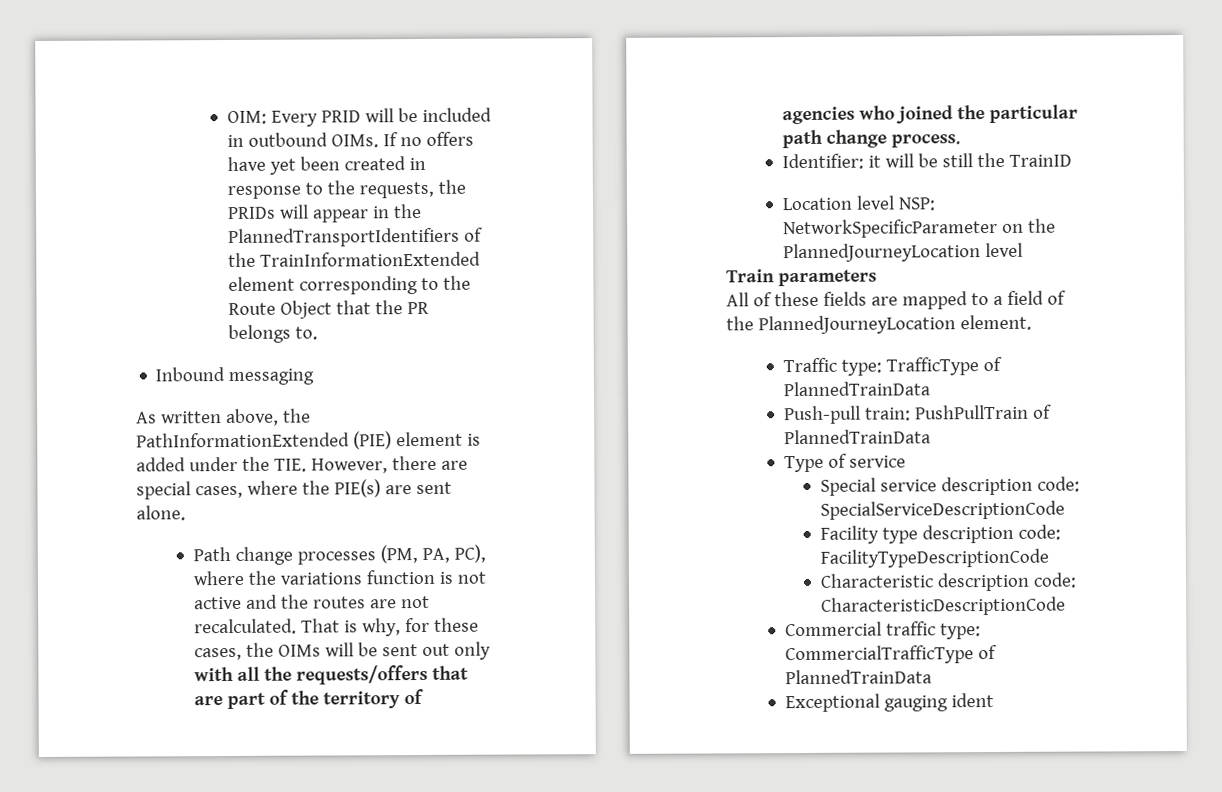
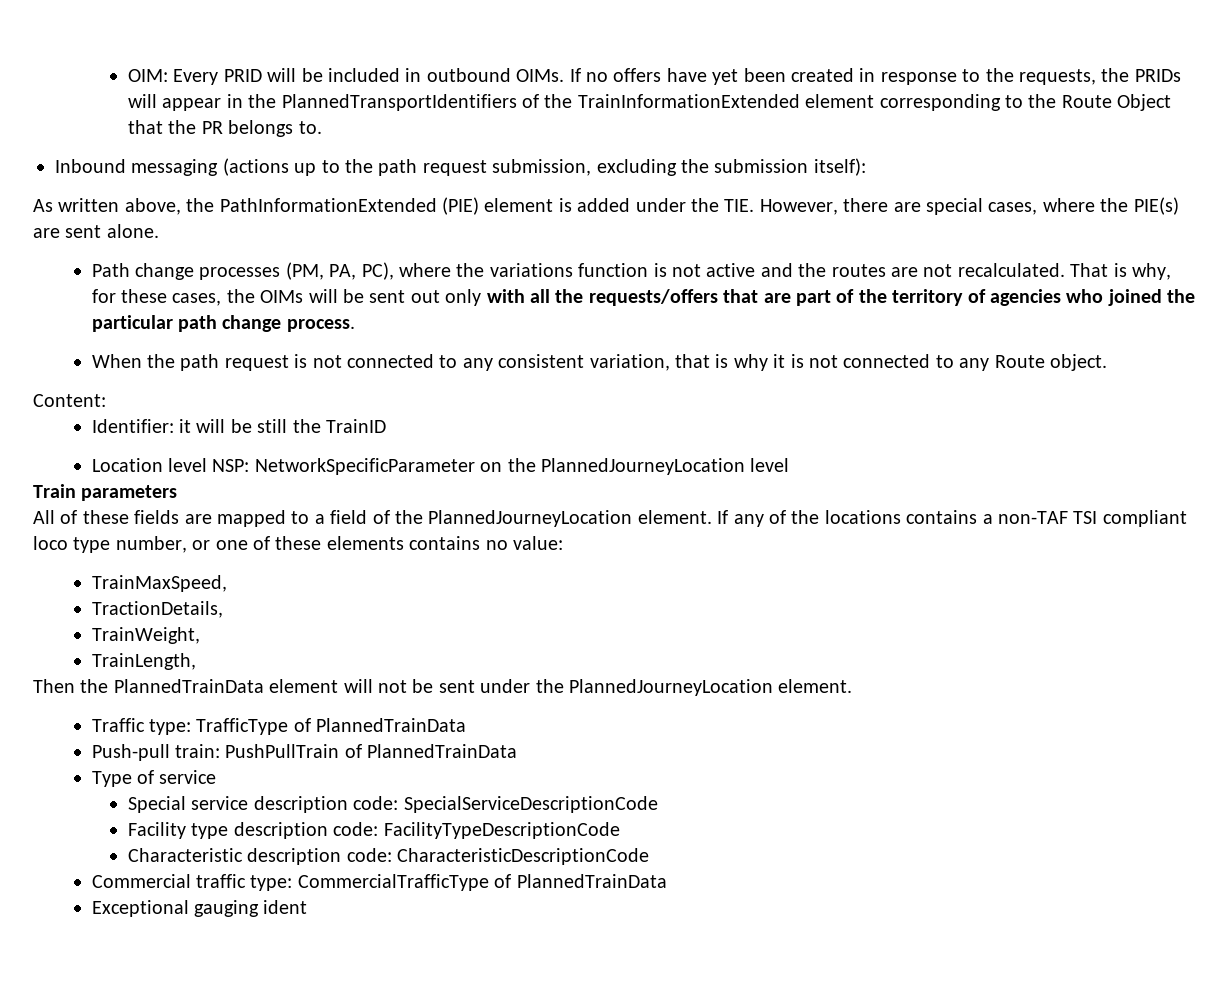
(315, 377) none -> [222,158,866,176] (actions up to the path request submission, excluding the submission itself):
(961, 141) none -> [91,354,1107,371] [33,394,106,407] // When the path request is not connected to any consistent variation, that is why it is not connected to any Route object. // Content:
(1032, 322) none -> [717,510,1187,527] [33,536,563,553] [91,575,227,592] [91,601,223,618] [91,627,200,644] [91,653,196,670] [33,679,853,696] If any of the locations contains a non-TAF TSI compliant loco type number, or one of these elements contains no value: // TrainMaxSpeed, // TractionDetails, // TrainWeight, // TrainLength, // Then the PlannedTrainData element will not be sent under the PlannedJourneyLocation element.

